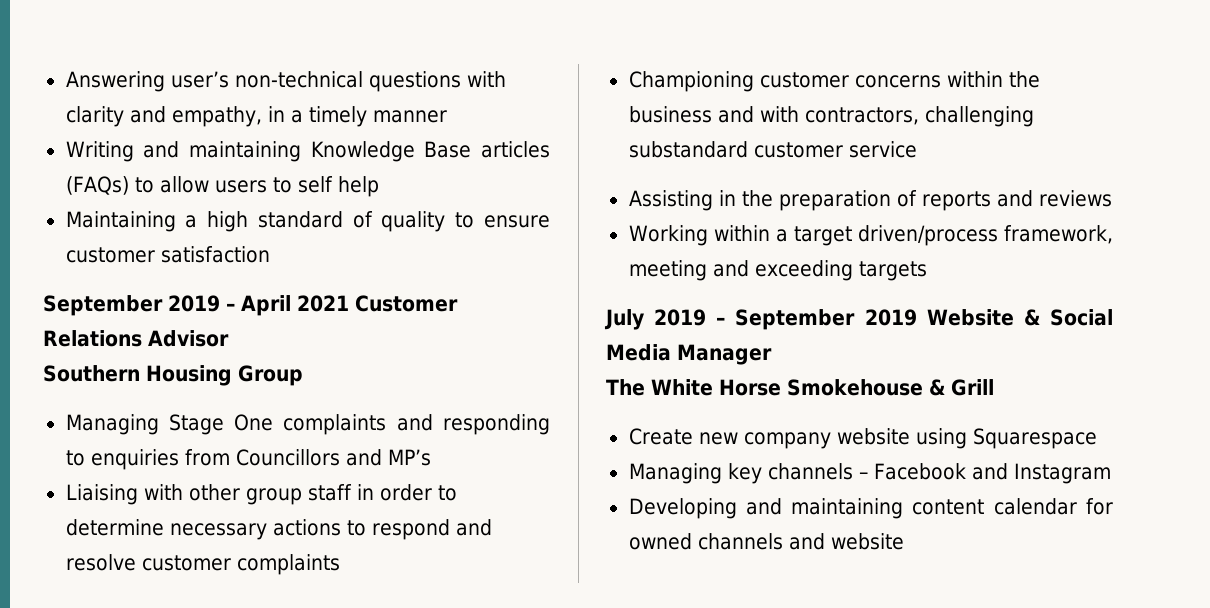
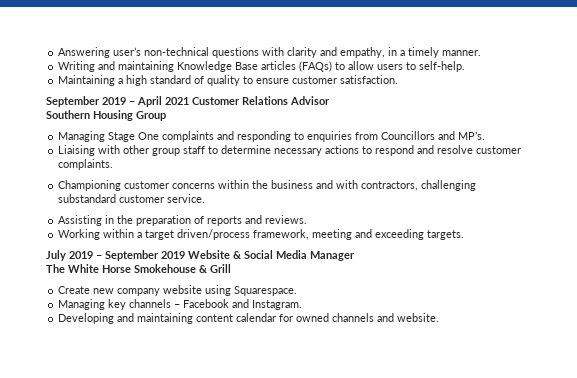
[372,110,447,123] manner -> [442,50,482,56] manner.
[297,176,379,197] self help -> [419,61,466,72] self-help.
[160,246,270,263] satisfaction -> [340,75,399,84] satisfaction.
[387,449,431,466] MP’s -> [458,131,486,140] MP’s.
[356,484,432,501] in order -> (206, 150) none
[236,554,340,575] complaints -> [58,159,114,170] complaints.
[848,141,917,158] service -> [167,194,206,203] service.
[1038,190,1112,207] reviews -> [265,215,308,224] reviews.
[858,261,927,281] targets -> [427,230,465,240] targets.
[972,428,1097,449] Squarespace -> [234,286,298,296] Squarespace.
[1013,463,1111,484] Instagram -> [252,300,303,310] Instagram.
[830,533,904,550] website -> [397,313,440,322] website.

